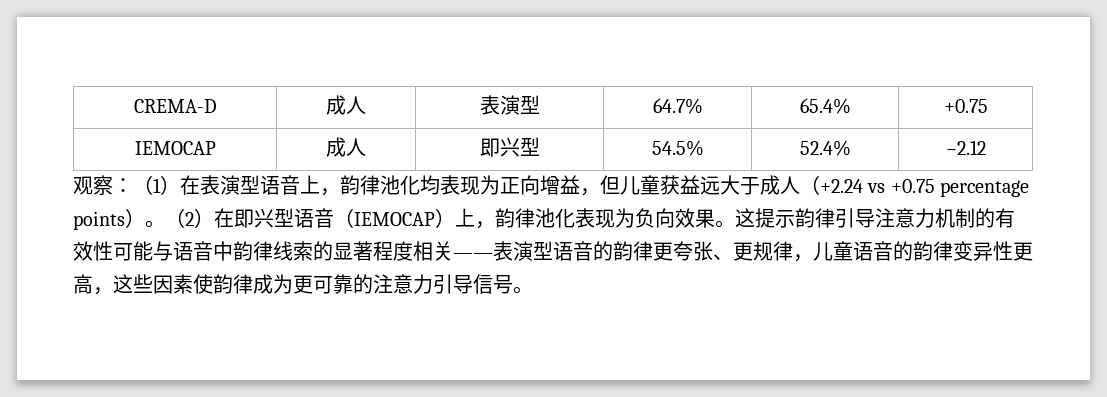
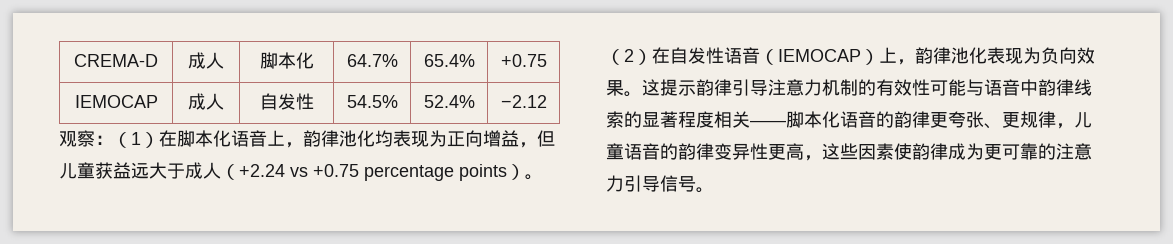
[479,95,540,115] 表演型 -> [259,52,314,69] 脚本化
[479,137,540,157] 即兴型 -> [259,93,314,110] 自发性
[200,175,260,195] 表演型 -> [177,130,231,147] 脚本化
[234,208,294,228] 即兴型 -> [670,47,724,64] 自发性
[493,241,553,261] 表演型 -> [786,111,840,128] 脚本化

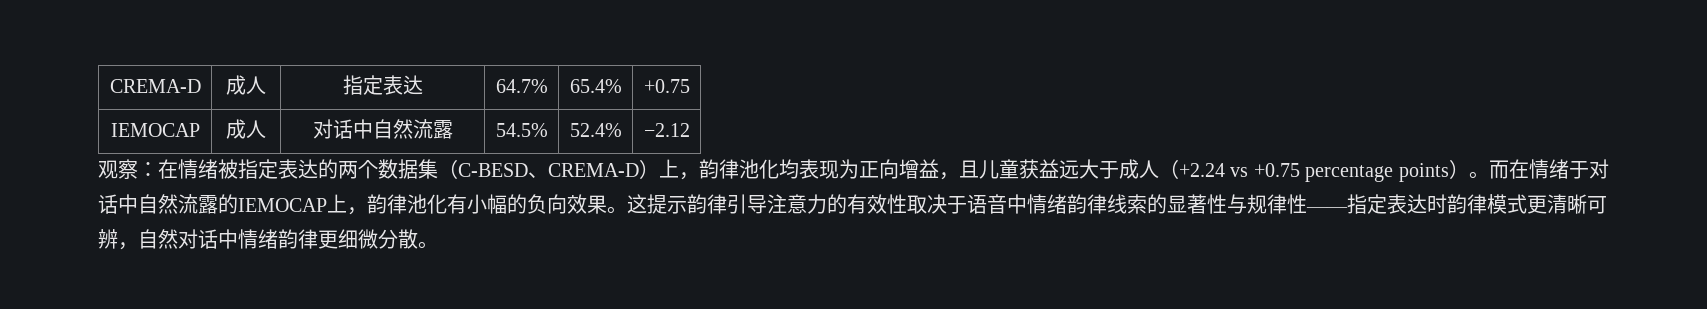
[259,52,314,69] 脚本化 -> [342,75,423,95] 指定表达
[259,93,314,110] 自发性 -> [312,119,453,139] 对话中自然流露
[113,130,267,148] （1）在脚本化语音 -> [158,159,659,179] 在情绪被指定表达的两个数据集（C-BESD、CREMA-D）
[537,130,555,147] 但 -> [959,160,979,178] 且
[606,47,1041,65] （2）在自发性语音（IEMOCAP）上，韵律池化表现为 -> [1488,159,1609,179] [98,194,527,215] 而在情绪于对话中自然流露的IEMOCAP上，韵律池化有小幅的
[822,79,858,96] 机制 -> (827, 204) none
[930,79,1092,96] [606,111,1092,129] [606,143,1092,161] [606,175,696,192] 可能与语音中韵律线索的显著程度相关——脚本化语音的韵律更夸张、更规律，儿童语音的韵律变异性更高，这些因素使韵律成为更可靠的注意力引导信号 -> [907,194,1607,214] [98,229,418,250] 取决于语音中情绪韵律线索的显著性与规律性——指定表达时韵律模式更清晰可辨，自然对话中情绪韵律更细微分散

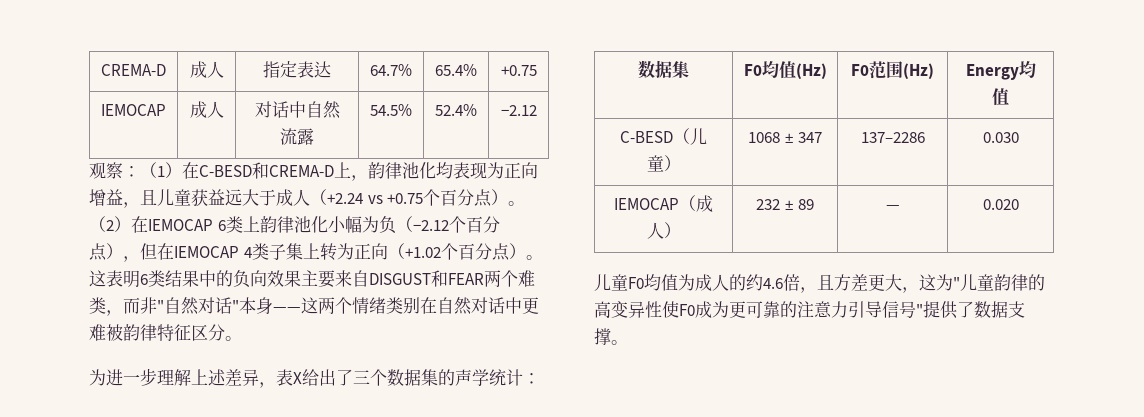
[158,159,659,179] 在情绪被指定表达的两个数据集（C-BESD、CREMA-D） -> [140,162,334,179] （1）在C-BESD和CREMA-D
[1305,159,1609,182] [98,194,1607,215] [98,229,418,250] percentage points）。而在情绪于对话中自然流露的IEMOCAP上，韵律池化有小幅的负向效果。这提示韵律引导注意力的有效性取决于语音中情绪韵律线索的显著性与规律性——指定表达时韵律模式更清晰可辨，自然对话中情绪韵律更细微分散 -> [423,189,526,207] [89,216,500,234] [89,243,543,262] [89,270,535,288] [89,297,539,316] [89,324,242,342] [89,368,540,388] [638,60,689,79] [743,60,827,79] [851,61,934,79] [965,60,1036,80] [992,88,1009,106] [620,128,707,145] [646,155,681,172] [748,132,822,143] [860,132,925,143] [982,132,1019,143] [614,195,713,212] [646,222,681,239] [756,199,814,210] [885,205,900,210] [982,199,1019,210] [594,274,1045,293] [594,301,1025,319] [594,328,611,346] 个百分点）。（2）在IEMOCAP 6类上韵律池化小幅为负（−2.12个百分点），但在IEMOCAP 4类子集上转为正向（+1.02个百分点）。这表明6类结果中的负向效果主要来自DISGUST和FEAR两个难类，而非"自然对话"本身——这两个情绪类别在自然对话中更难被韵律特征区分。 // 为进一步理解上述差异，表X给出了三个数据集的声学统计： // 数据集 | F0均值(Hz) | F0范围(Hz) | Energy均值 // C-BESD（儿童） | 1068 ± 347 | 137–2286 | 0.030 // IEMOCAP（成人） | 232 ± 89 | — | 0.020 // 儿童F0均值为成人的约4.6倍，且方差更大，这为"儿童韵律的高变异性使F0成为更可靠的注意力引导信号"提供了数据支撑

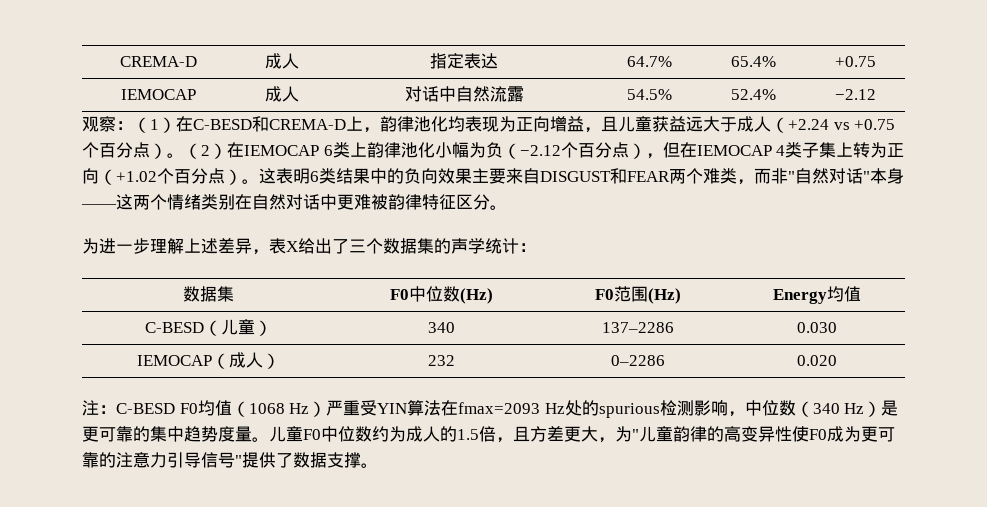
[761,60,796,79] 均值 -> [408,286,460,302] 中位数
[748,132,822,143] 1068 ± 347 -> [427,322,455,333] 340
[785,199,814,210] [885,205,900,210] [982,199,1019,210] [594,274,678,291] ± 89 | — | 0.020 // 儿童F0均值 -> [611,355,665,366] [796,355,837,366] [82,400,899,418] [82,426,389,442] | 0–2286 | 0.020 // 注：C-BESD F0均值（1068 Hz）严重受YIN算法在fmax=2093 Hz处的spurious检测影响，中位数（340 Hz）是更可靠的集中趋势度量。儿童F0中位数约
[746,274,783,291] 约4.6 -> [457,429,479,440] 1.5
[919,274,936,291] 这 -> (615, 440) none

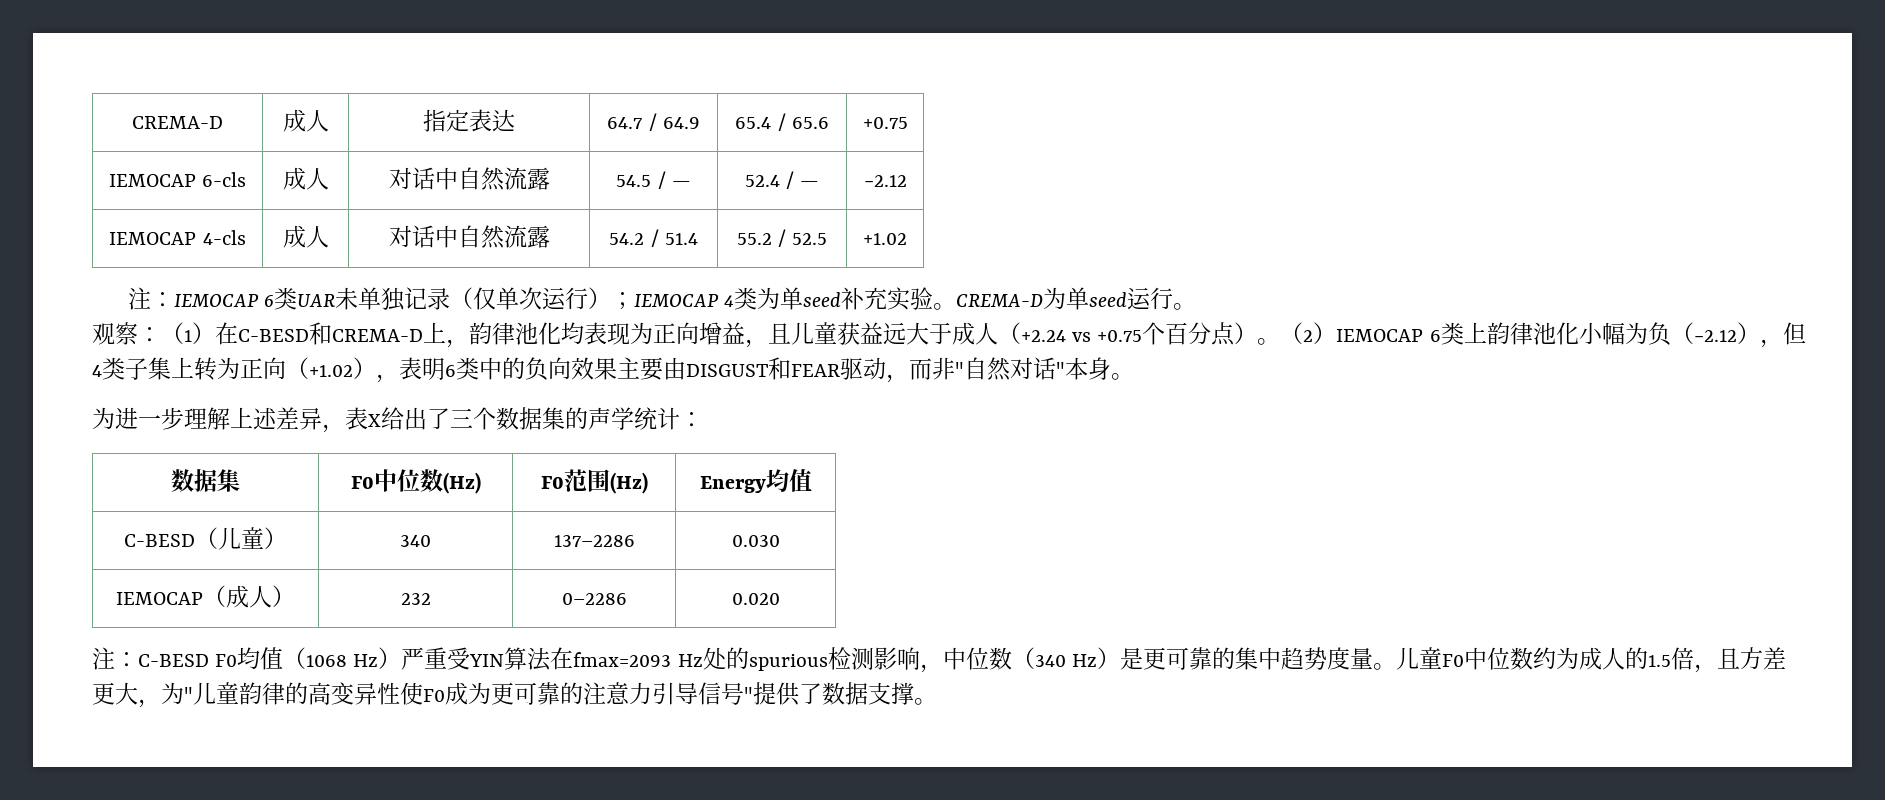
[627,56,672,67] [731,56,776,67] 64.7% | 65.4% -> [607,113,700,131] [735,113,829,131] 64.7 / 64.9 | 65.4 / 65.6
[265,86,299,102] [404,86,524,102] [627,89,672,100] [731,89,776,100] [834,89,876,100] | 成人 | 对话中自然流露 | 54.5% | 52.4% | −2.12 -> [202,172,247,187] [282,167,329,190] [388,167,550,191] [616,171,691,189] [744,171,820,189] [863,175,907,187] [109,230,246,245] [282,225,329,248] [388,225,550,249] [609,229,698,247] [736,229,828,247] [863,233,907,245] [127,287,1196,311] 6-cls | 成人 | 对话中自然流露 | 54.5 / — | 52.4 / — | −2.12 // IEMOCAP 4-cls | 成人 | 对话中自然流露 | 54.2 / 51.4 | 55.2 / 52.5 | +1.02 // 注：IEMOCAP 6类UAR未单独记录（仅单次运行）；IEMOCAP 4类为单seed补充实验。CREMA-D为单seed运行。
[227,142,244,158] 在 -> (1337, 333) none
[560,142,772,159] 个百分点），但在IEMOCAP -> [1736,322,1806,348] ），但
[157,168,276,185] 个百分点）。这 -> [353,357,399,383] ），
[336,168,370,184] 结果 -> (479, 368) none
[506,168,540,184] 来自 -> [663,357,686,380] 由
[669,168,737,184] 两个难类 -> [840,357,886,380] 驱动
[81,194,490,210] ——这两个情绪类别在自然对话中更难被韵律特征区分 -> (1111, 368) none

